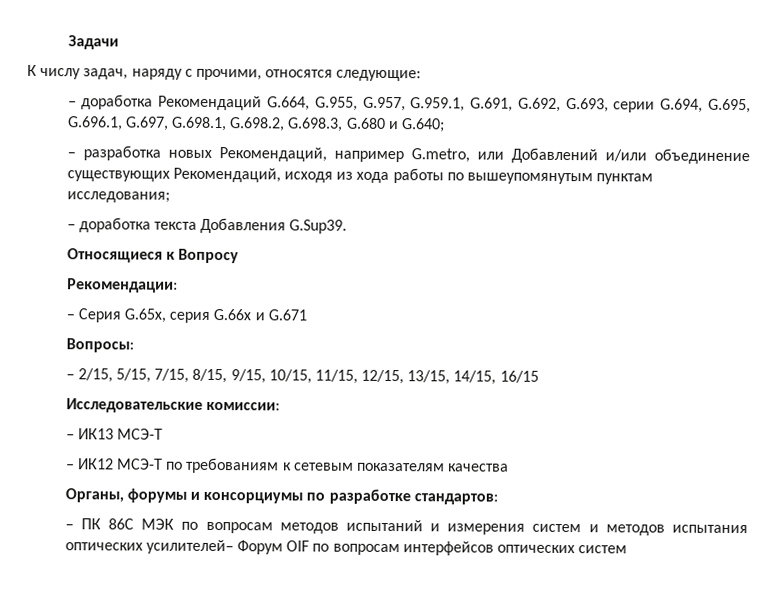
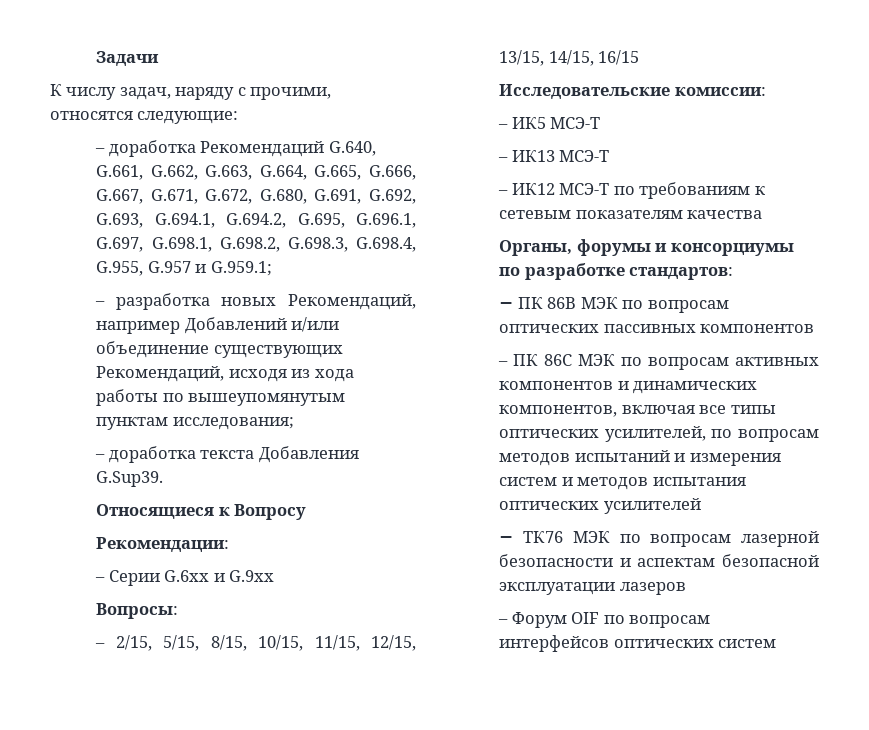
[266,96,466,112] G.664, G.955, G.957, G.959.1, -> [328,141,376,156] [96,165,417,180] [96,189,307,204] G.640, G.661, G.662, G.663, G.664, G.665, G.666, G.667, G.671, G.672, G.680,
[613,98,704,113] серии G.694, -> [154,213,287,228] G.694.1, G.694.2,
[345,117,445,133] G.680 и G.640; -> [356,237,417,252] [96,261,272,276] G.698.4, G.955, G.957 и G.959.1;
[410,148,504,163] G.metro, или -> (181, 327) none
[77,308,307,323] Серия G.65x, серия G.66x и G.671 -> [108,570,275,586] Серии G.6xx и G.9xx
[154,368,266,384] 7/15, 8/15, 9/15, -> [210,635,247,651] 8/15,
(280, 406) none -> [498,117,601,129] // – ИК5 МСЭ-T
(498, 499) none -> [499,297,729,313] [499,324,815,333] // − ПК 86B МЭК по вопросам оптических пассивных компонентов
(273, 527) none -> [735,357,819,366] [499,381,758,394] [499,405,776,417] [499,426,819,442] активных компонентов и динамических компонентов, включая все типы оптических усилителей, по вопросам
[145,539,234,555] усилителей– -> [603,498,701,514] [499,531,819,547] [499,554,819,567] [499,582,686,595] [498,619,509,624] усилителей // − ТК76 МЭК по вопросам лазерной безопасности и аспектам безопасной эксплуатации лазеров // –

